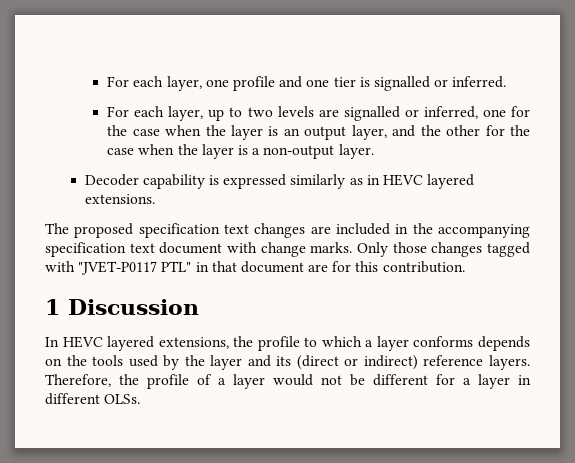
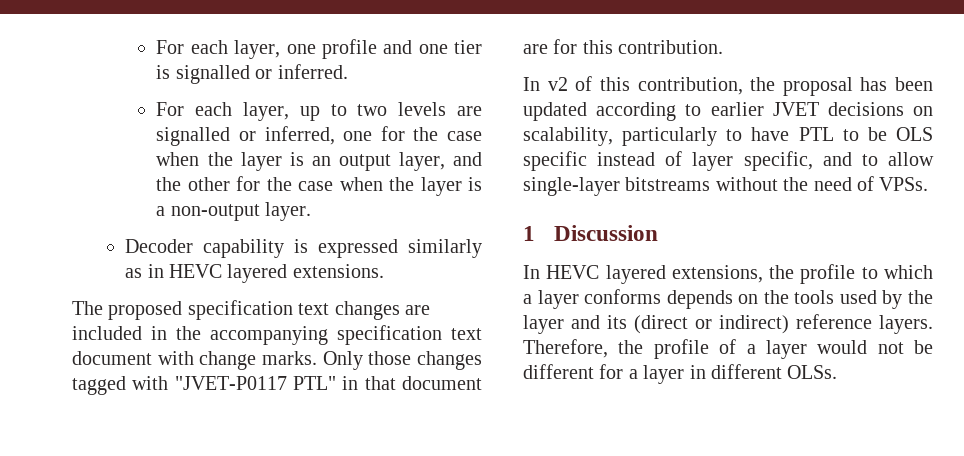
(465, 267) none -> [523,76,933,96] [523,102,934,121] [523,127,934,146] [523,151,934,171] [523,176,929,196] // In v2 of this contribution, the proposal has been updated according to earlier JVET decisions on scalability, particularly to have PTL to be OLS specific instead of layer specific, and to allow single-layer bitstreams without the need of VPSs.

